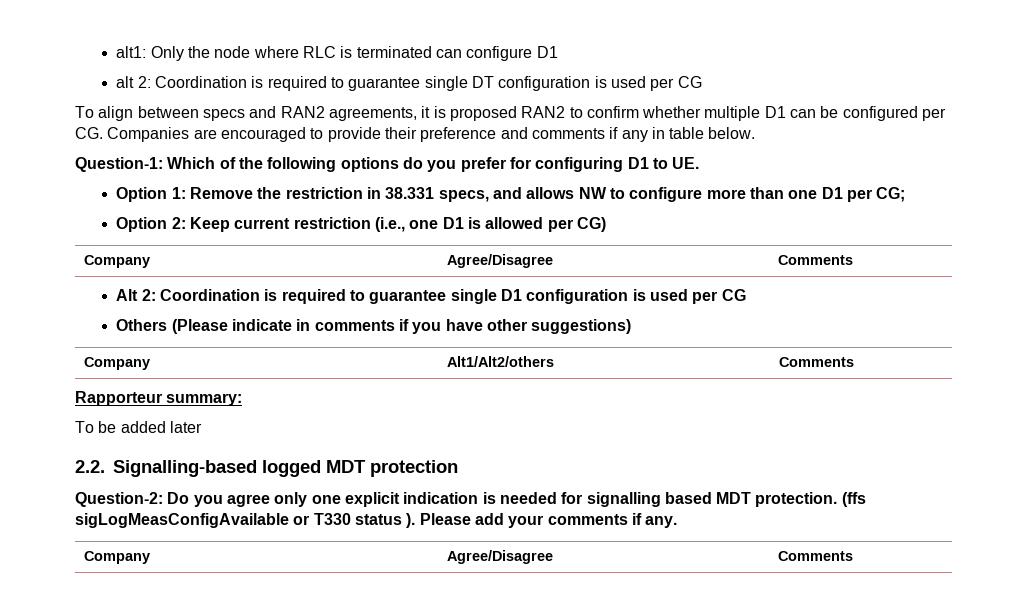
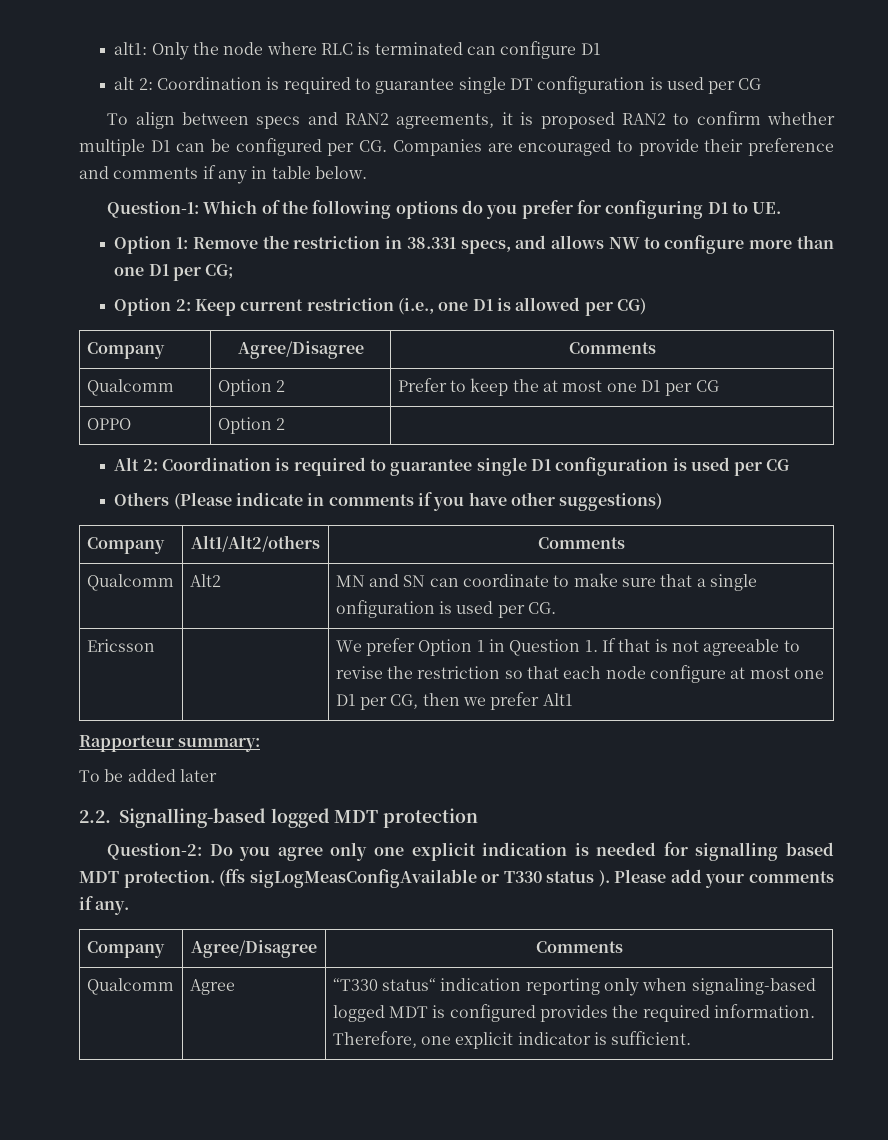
(853, 260) none -> [86,379,174,396] [217,379,286,396] [397,378,719,396] [86,418,131,430] [217,417,286,434] // Qualcomm | Option 2 | Prefer to keep the at most one D1 per CG // OPPO | Option 2 |
(854, 362) none -> [86,574,174,591] [189,574,221,587] [335,573,758,591] [335,600,557,618] [86,639,155,652] [335,638,800,656] [335,665,825,683] [335,692,573,710] // Qualcomm | Alt2 | MN and SN can coordinate to make sure that a single onfiguration is used per CG. // Ericsson | | We prefer Option 1 in Question 1. If that is not agreeable to revise the restriction so that each node configure at most one D1 per CG, then we prefer Alt1
(853, 556) none -> [86,978,174,995] [189,979,235,995] [332,978,816,996] [332,1004,816,1022] [332,1031,692,1049] // Qualcomm | Agree | “T330 status“ indication reporting only when signaling-based logged MDT is configured provides the required information. Therefore, one explicit indicator is sufficient.

